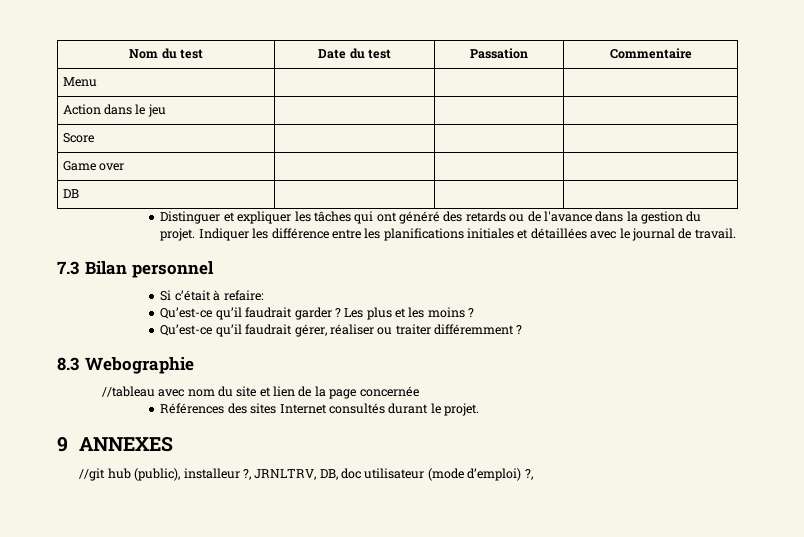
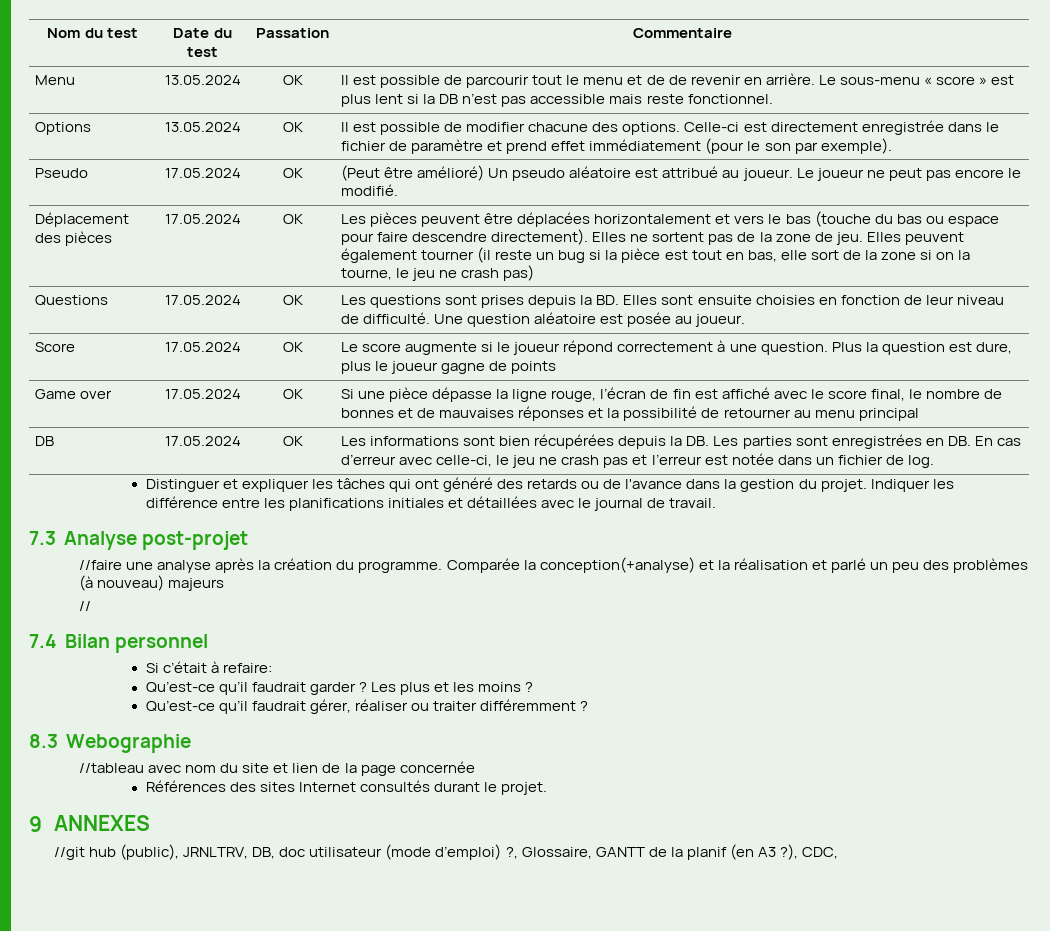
[62,104,166,117] [62,133,94,143] [62,161,125,171] [62,189,79,198] | | // Action dans le jeu | | | // Score | | | // Game over | | | // DB | | | -> [164,75,241,85] [282,75,303,85] [341,73,1015,88] [341,93,773,107] [35,122,92,135] [164,122,241,132] [282,122,303,132] [341,120,999,135] [341,138,892,154] [35,168,89,178] [164,168,241,178] [282,168,303,178] [341,165,1021,181] [341,184,399,196] [35,212,130,227] [35,231,113,246] [164,214,241,224] [282,214,303,224] [341,211,999,227] [341,229,964,245] [341,247,971,263] [341,265,535,281] [35,295,109,306] [164,295,241,305] [282,295,303,305] [341,295,1004,308] [341,312,746,327] [35,342,76,352] [164,342,241,352] [282,342,303,352] [341,340,1012,355] [341,361,557,374] [35,389,113,399] [164,389,241,399] [282,389,303,399] [341,387,1002,402] [341,406,919,421] [35,436,55,446] [164,436,241,446] [282,436,303,446] [341,434,1021,449] [341,453,934,468] 13.05.2024 | OK | Il est possible de parcourir tout le menu et de de revenir en arrière. Le sous-menu « score » est plus lent si la DB n’est pas accessible mais reste fonctionnel. // Options | 13.05.2024 | OK | Il est possible de modifier chacune des options. Celle-ci est directement enregistrée dans le fichier de paramètre et prend effet immédiatement (pour le son par exemple). // Pseudo | 17.05.2024 | OK | (Peut être amélioré) Un pseudo aléatoire est attribué au joueur. Le joueur ne peut pas encore le modifié. // Déplacement des pièces | 17.05.2024 | OK | Les pièces peuvent être déplacées horizontalement et vers le bas (touche du bas ou espace pour faire descendre directement). Elles ne sortent pas de la zone de jeu. Elles peuvent également tourner (il reste un bug si la pièce est tout en bas, elle sort de la zone si on la tourne, le jeu ne crash pas) // Questions | 17.05.2024 | OK | Les questions sont prises depuis la BD. Elles sont ensuite choisies en fonction de leur niveau de difficulté. Une question aléatoire est posée au joueur. // Score | 17.05.2024 | OK | Le score augmente si le joueur répond correctement à une question. Plus la question est dure, plus le joueur gagne de points // Game over | 17.05.2024 | OK | Si une pièce dépasse la ligne rouge, l’écran de fin est affiché avec le score final, le nombre de bonnes et de mauvaises réponses et la possibilité de retourner au menu principal // DB | 17.05.2024 | OK | Les informations sont bien récupérées depuis la DB. Les parties sont enregistrées en DB. En cas d’erreur avec celle-ci, le jeu ne crash pas et l’erreur est notée dans un fichier de log.
(79, 268) none -> [63,531,248,550] [79,557,1029,573] [79,575,225,591] [79,601,92,611] [29,634,57,648] Analyse post-projet // //faire une analyse après la création du programme. Comparée la conception(+analyse) et la réalisation et parlé un peu des problèmes (à nouveau) majeurs // // // 7.4
[183,468,251,480] installeur ?, -> (180, 852) none
(533, 474) none -> [521,844,838,860] Glossaire, GANTT de la planif (en A3 ?), CDC,

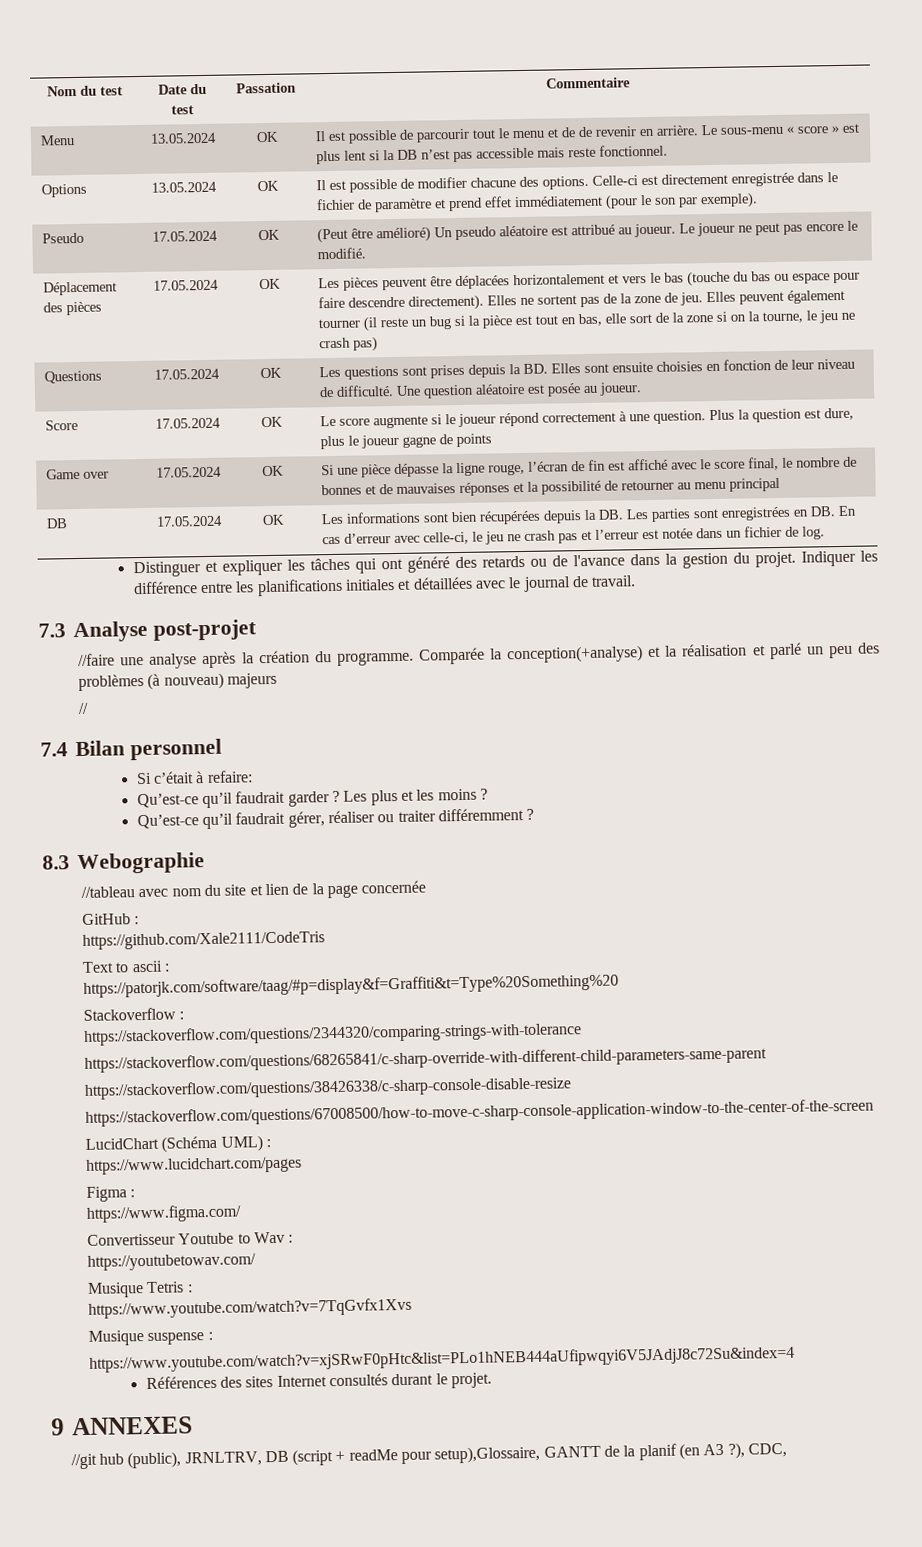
(475, 767) none -> [82,913,140,925] [82,931,326,950] [82,960,171,973] [83,973,620,998] [83,1007,185,1021] [83,1022,583,1046] [84,1046,768,1073] [84,1076,573,1100] [85,1098,875,1127] [85,1135,272,1153] [86,1156,303,1175] [86,1186,136,1202] [86,1204,242,1223] [87,1231,294,1246] [87,1253,257,1271] [87,1281,193,1298] [88,1297,413,1319] [88,1330,213,1346] [89,1345,796,1373] // GitHub : // https://github.com/Xale2111/CodeTris // Text to ascii : // https://patorjk.com/software/taag/#p=display&f=Graffiti&t=Type%20Something%20 // Stackoverflow : // https://stackoverflow.com/questions/2344320/comparing-strings-with-tolerance // https://stackoverflow.com/questions/68265841/c-sharp-override-with-different-child-parameters-same-parent // https://stackoverflow.com/questions/38426338/c-sharp-console-disable-resize // https://stackoverflow.com/questions/67008500/how-to-move-c-sharp-console-application-window-to-the-center-of-the-screen // LucidChart (Schéma UML) : // https://www.lucidchart.com/pages // Figma : // https://www.figma.com/ // Convertisseur Youtube to Wav : // https://youtubetowav.com/ // Musique Tetris : // https://www.youtube.com/watch?v=7TqGvfx1Xvs // Musique suspense : // https://www.youtube.com/watch?v=xjSRwF0pHtc&list=PLo1hNEB444aUfipwqyi6V5JAdjJ8c72Su&index=4
[252,844,592,860] DB, doc utilisateur (mode d’emploi) ?, Glossaire, -> [264,1445,541,1466] DB (script + readMe pour setup),Glossaire,

